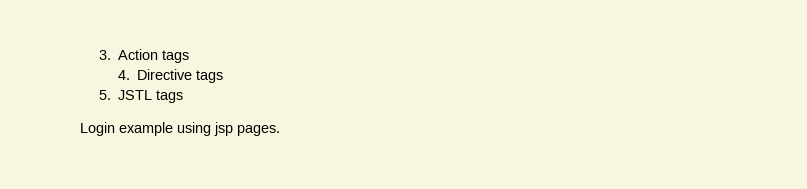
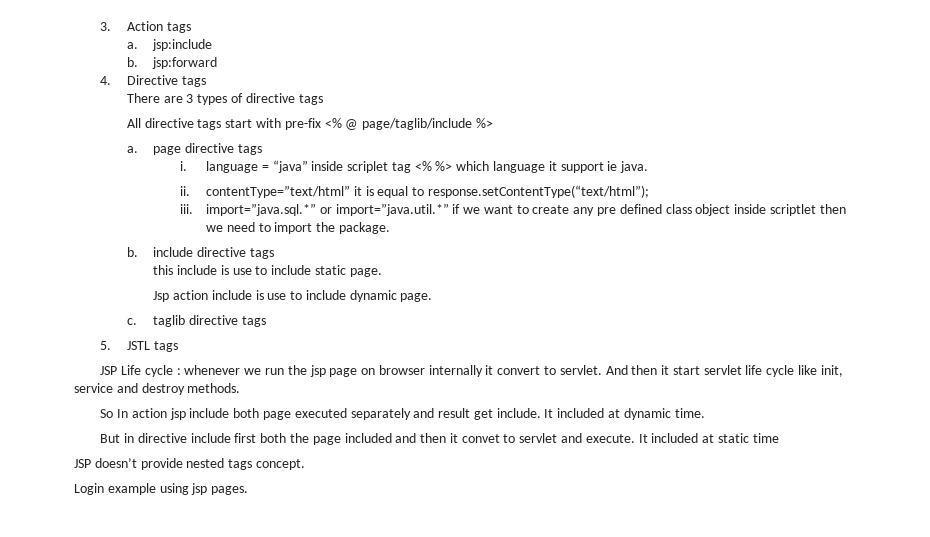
[117,69,224,83] [98,90,184,103] 4. Directive tags // 5. JSTL tags -> [126,39,213,51] [126,57,218,69] [100,75,206,87] [126,93,323,105] [126,118,493,130] [126,143,262,155] [179,160,649,173] [179,185,649,198] [179,203,846,216] [206,222,390,234] [126,247,274,259] [153,265,382,277] [153,290,433,302] [126,315,266,327] [100,341,178,352] [100,365,843,377] [74,383,241,395] [100,408,705,420] [100,433,779,445] [74,458,305,470] a. jsp:include // b. jsp:forward // 4. Directive tags // There are 3 types of directive tags // All directive tags start with pre-fix <% @ page/taglib/include %> // a. page directive tags // i. language = “java” inside scriplet tag <% %> which language it support ie java. // ii. contentType=”text/html” it is equal to response.setContentType(“text/html”); // iii. import=”java.sql.*” or import=”java.util.*” if we want to create any pre defined class object inside scriptlet then we need to import the package. // b. include directive tags // this include is use to include static page. // Jsp action include is use to include dynamic page. // c. taglib directive tags // 5. JSTL tags // JSP Life cycle : whenever we run the jsp page on browser internally it convert to servlet. And then it start servlet life cycle like init, service and destroy methods. // So In action jsp include both page executed separately and result get include. It included at dynamic time. // But in directive include first both the page included and then it convet to servlet and execute. It included at static time // JSP doesn’t provide nested tags concept.

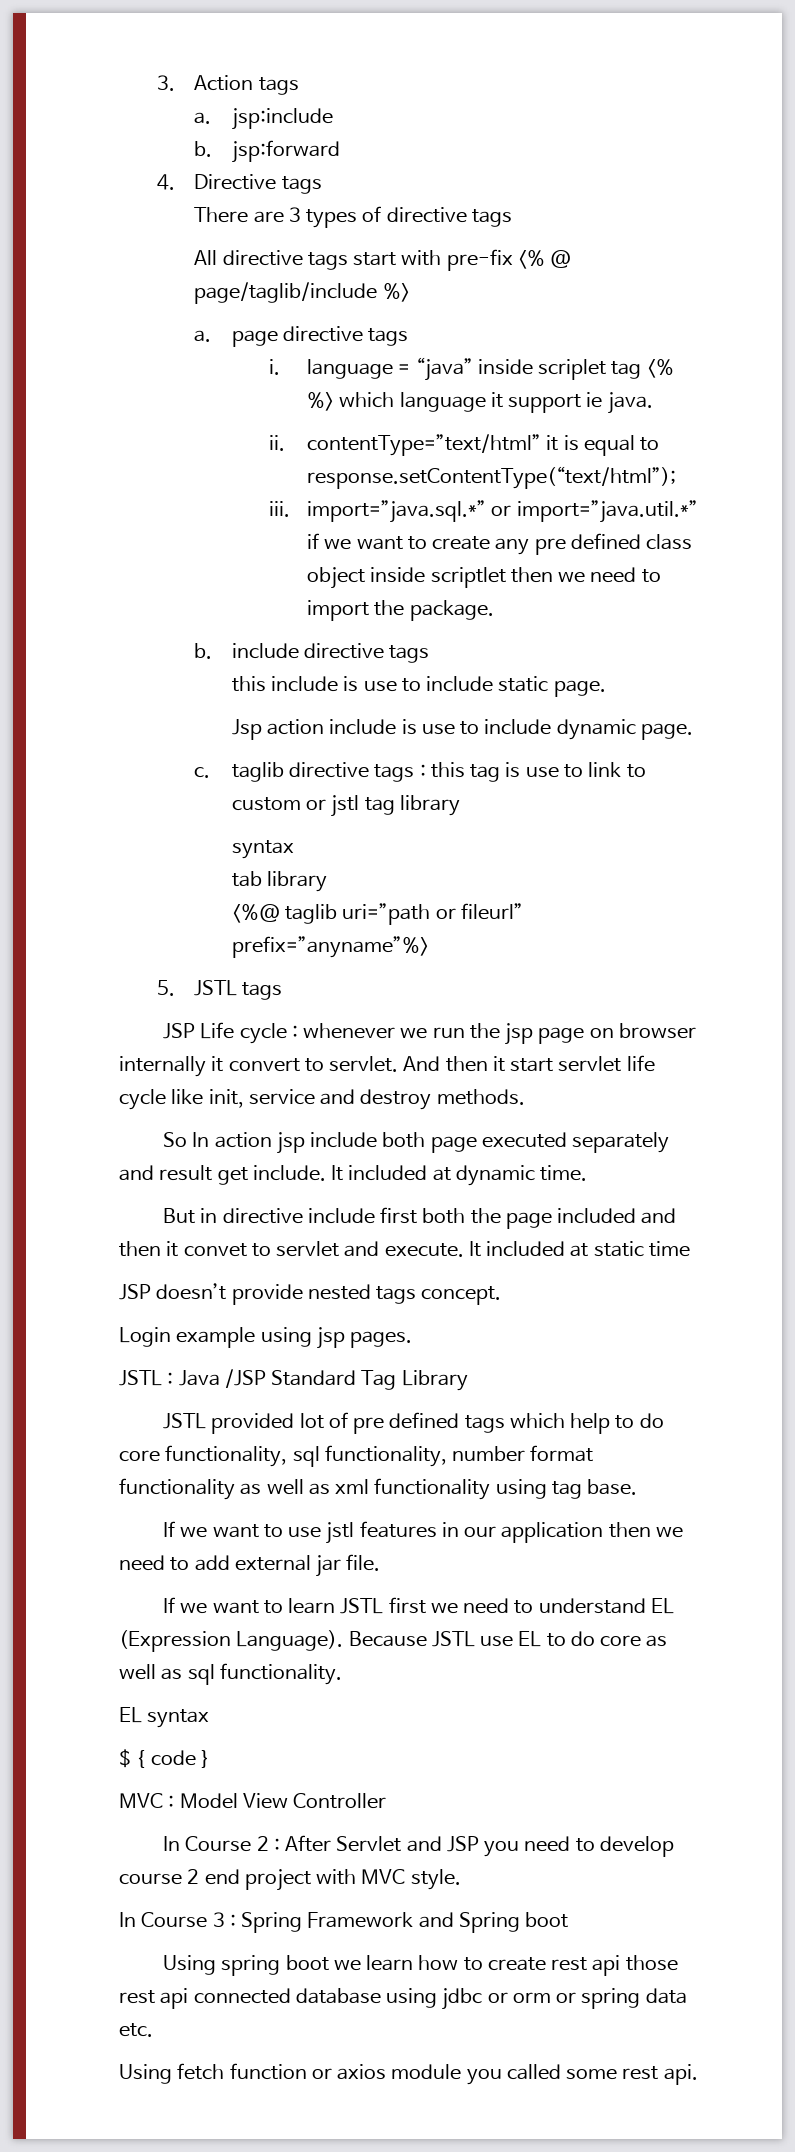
(266, 321) none -> [419,762,646,782] [231,795,460,817] [231,840,294,859] [231,871,328,892] [231,903,523,925] [231,936,429,958] : this tag is use to link to custom or jstl tag library // syntax // tab library // <%@ taglib uri=”path or fileurl” prefix=”anyname”%>
(249, 490) none -> [119,1369,468,1391] [163,1412,664,1434] [119,1445,594,1467] [119,1478,638,1500] [163,1521,684,1544] [119,1554,381,1577] [163,1597,674,1614] [119,1630,668,1652] [119,1663,342,1685] [119,1707,210,1728] [119,1749,210,1768] [119,1793,387,1809] [163,1835,675,1857] [119,1869,461,1891] [119,1912,569,1933] [163,1955,678,1976] [119,1988,687,2010] [119,2023,153,2037] [119,2063,698,2085] // JSTL : Java /JSP Standard Tag Library // JSTL provided lot of pre defined tags which help to do core functionality, sql functionality, number format functionality as well as xml functionality using tag base. // If we want to use jstl features in our application then we need to add external jar file. // If we want to learn JSTL first we need to understand EL (Expression Language). Because JSTL use EL to do core as well as sql functionality. // EL syntax // $ { code } // MVC : Model View Controller // In Course 2 : After Servlet and JSP you need to develop course 2 end project with MVC style. // In Course 3 : Spring Framework and Spring boot // Using spring boot we learn how to create rest api those rest api connected database using jdbc or orm or spring data etc. // Using fetch function or axios module you called some rest api.

